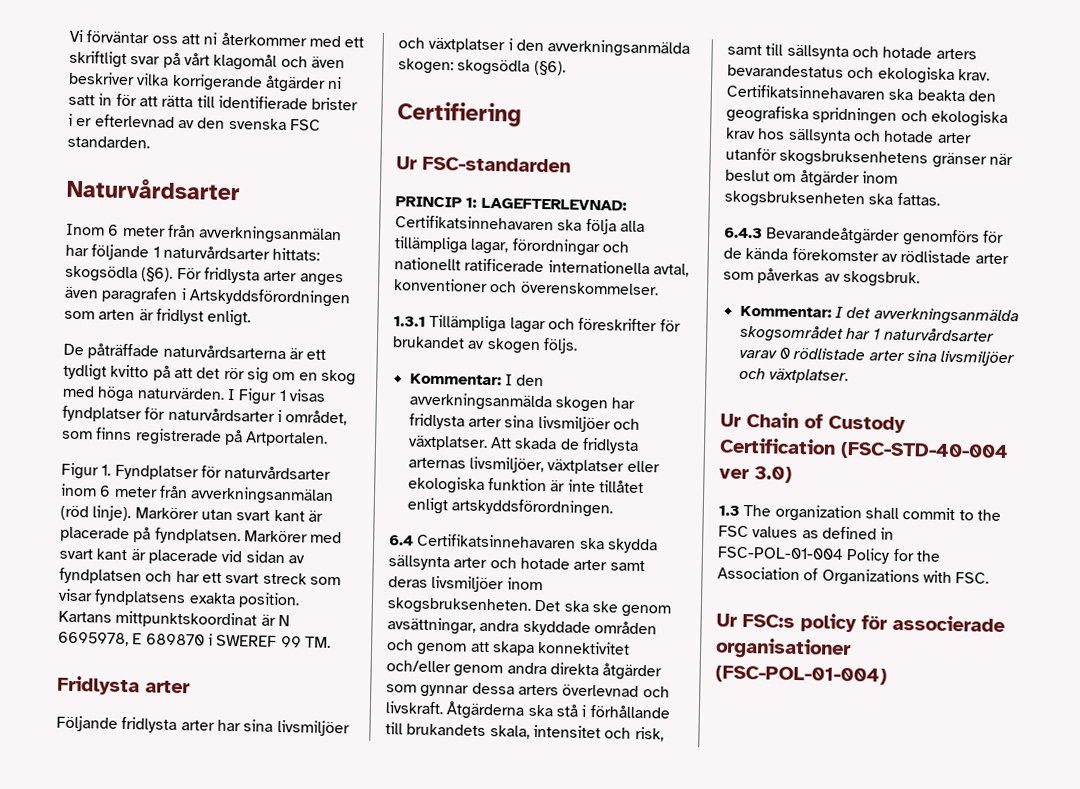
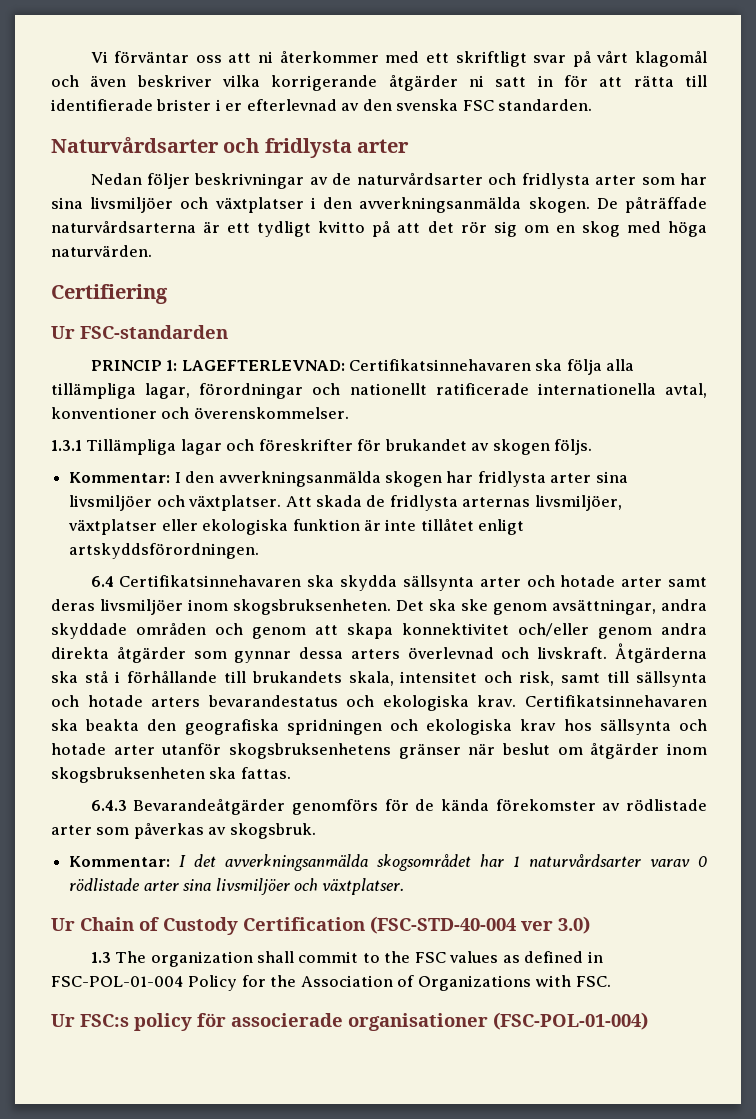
[66,223,343,245] [65,244,321,261] [65,265,344,287] [64,286,350,308] [64,308,252,327] // Inom 6 meter från avverkningsanmälan har följande 1 naturvårdsarter hittats: skogsödla (§6). För fridlysta arter anges även paragrafen i Artskyddsförordningen som arten är fridlyst enligt. // -> [223,138,410,158] [90,173,707,189] [51,197,590,213] och fridlysta arter // Nedan följer beskrivningar av de naturvårdsarter och fridlysta arter som har sina livsmiljöer och växtplatser i den avverkningsanmälda skogen.
[226,388,326,405] [62,405,348,426] [62,427,329,447] [61,462,332,481] [60,483,335,506] [60,505,323,522] [60,526,343,545] [59,548,305,565] [59,567,341,586] [58,588,300,609] [58,610,290,629] [58,631,331,648] [57,675,191,696] [56,715,350,737] [398,37,691,58] [398,58,566,76] I Figur 1 visas fyndplatser för naturvårdsarter i området, som finns registrerade på Artportalen. // Figur 1. Fyndplatser för naturvårdsarter inom 6 meter från avverkningsanmälan (röd linje). Markörer utan svart kant är placerade på fyndplatsen. Markörer med svart kant är placerade vid sidan av fyndplatsen och har ett svart streck som visar fyndplatsens exakta position. Kartans mittpunktskoordinat är N 6695978, E 689870 i SWEREF 99 TM. // Fridlysta arter // Följande fridlysta arter har sina livsmiljöer och växtplatser i den avverkningsanmälda skogen: skogsödla (§6). -> (152, 251) none

